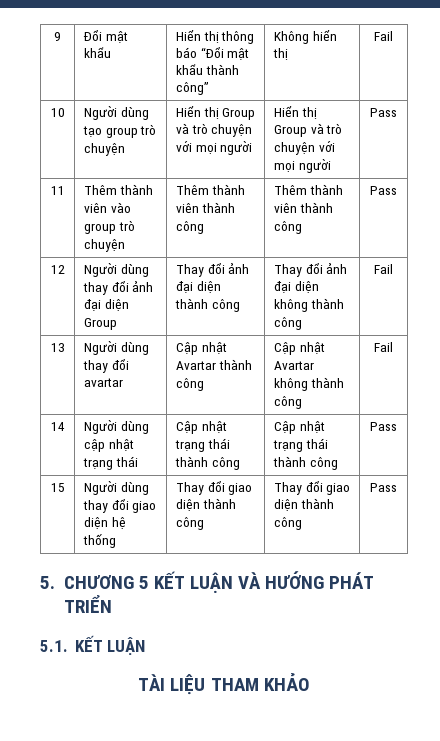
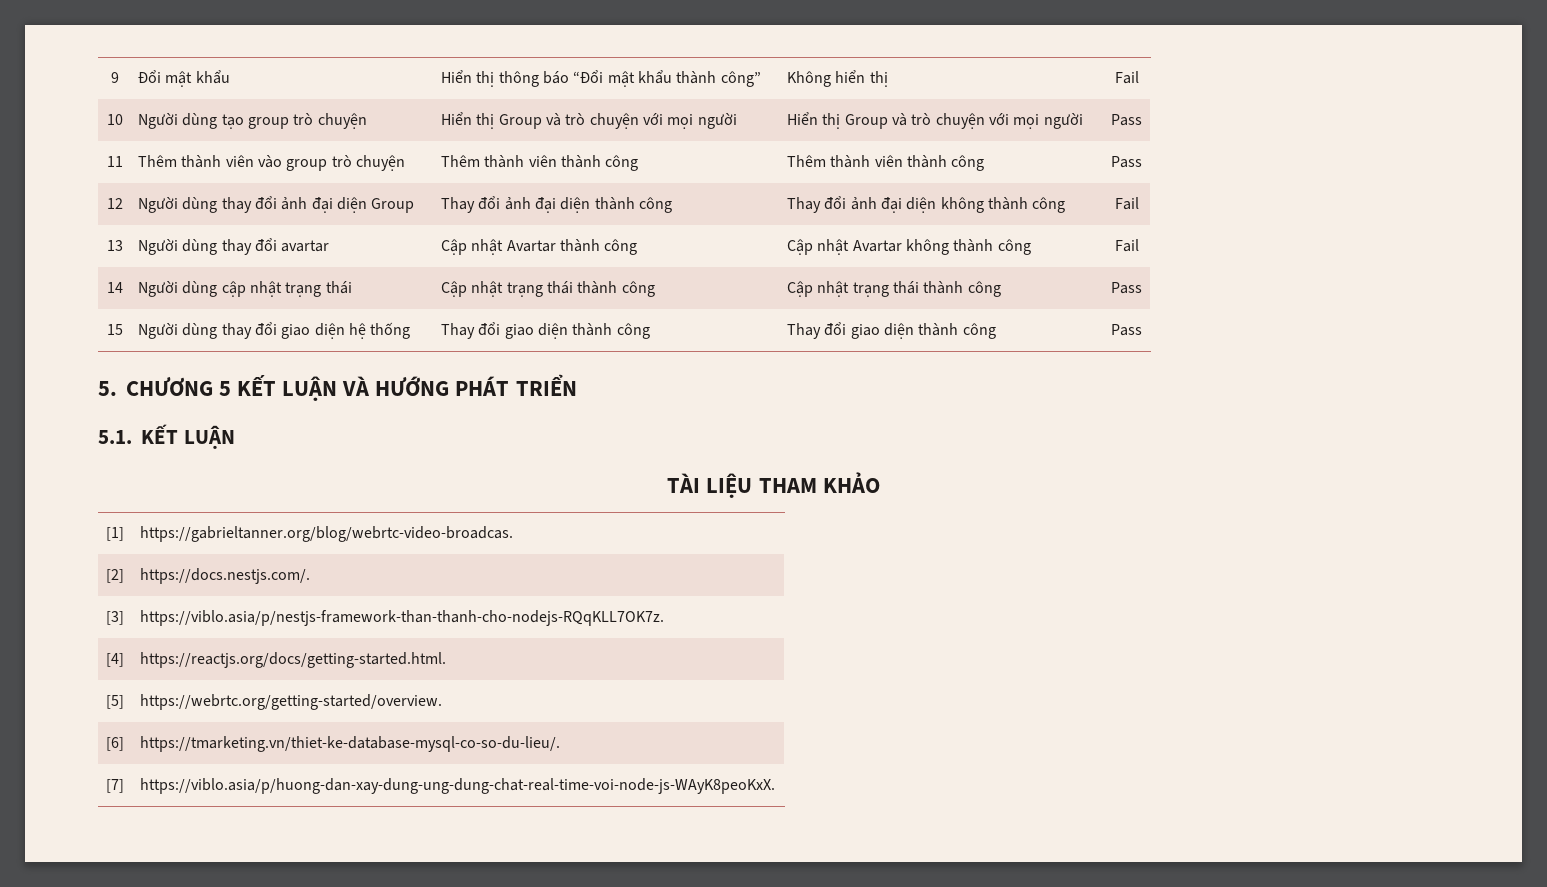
(310, 682) none -> [105,527,124,541] [139,526,513,542] [105,569,124,583] [139,568,310,584] [105,611,124,625] [139,610,664,626] [105,653,124,667] [139,652,446,668] [105,695,124,709] [139,694,442,710] [105,737,124,751] [139,736,560,752] [105,779,124,793] [139,778,775,794] // [1] | https://gabrieltanner.org/blog/webrtc-video-broadcas. // [2] | https://docs.nestjs.com/. // [3] | https://viblo.asia/p/nestjs-framework-than-thanh-cho-nodejs-RQqKLL7OK7z. // [4] | https://reactjs.org/docs/getting-started.html. // [5] | https://webrtc.org/getting-started/overview. // [6] | https://tmarketing.vn/thiet-ke-database-mysql-co-so-du-lieu/. // [7] | https://viblo.asia/p/huong-dan-xay-dung-ung-dung-chat-real-time-voi-node-js-WAyK8peoKxX.

